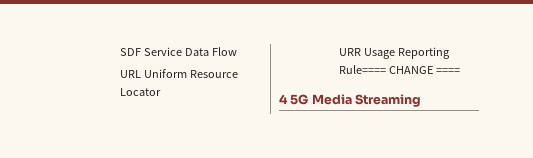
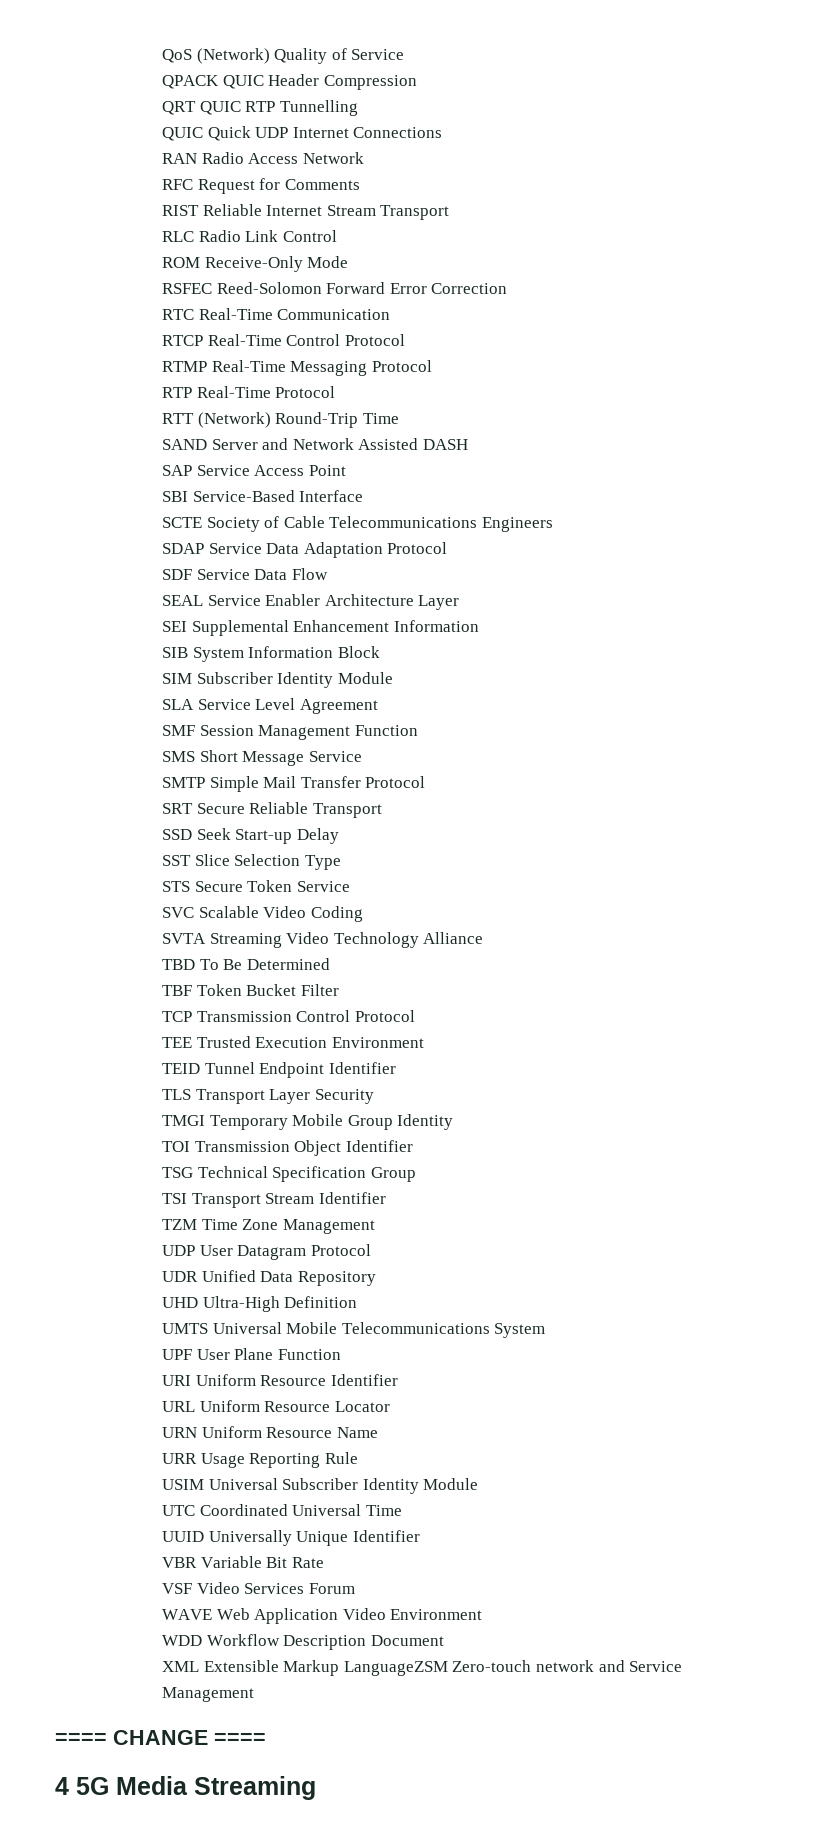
[120,47,237,56] SDF Service Data Flow -> [161,48,405,64] [161,74,417,90] [161,100,358,116] [161,126,443,141] [161,152,364,164] [161,178,360,194] [161,204,450,220] [161,230,337,242] [161,256,349,272] [161,282,508,294] [161,308,391,320] [161,334,405,346] [161,360,432,376] [161,386,336,398] [161,412,399,428] [161,438,468,450] [161,465,346,476] [161,490,364,502] [161,516,553,532] [161,542,448,558] [161,568,328,580] [161,594,460,610] [161,620,479,636] [161,646,380,662] [161,672,393,688] [161,698,378,714] [161,725,418,740] [161,750,362,766] [161,776,426,792] [161,802,382,818] [161,828,339,844] [161,854,341,870] [161,880,350,892] [161,906,363,922] [161,932,484,948] [161,958,330,970] [161,984,339,996] [161,1010,415,1022] [161,1036,424,1048] [161,1062,396,1078] [161,1089,374,1104] [161,1114,454,1130] [161,1140,413,1156] [161,1166,416,1182] [161,1192,386,1208] [161,1219,375,1234] [161,1244,371,1260] [161,1270,376,1286] [161,1296,358,1312] [161,1322,546,1338] [161,1348,341,1360] [161,1374,398,1386] QoS (Network) Quality of Service // QPACK QUIC Header Compression // QRT QUIC RTP Tunnelling // QUIC Quick UDP Internet Connections // RAN Radio Access Network // RFC Request for Comments // RIST Reliable Internet Stream Transport // RLC Radio Link Control // ROM Receive-Only Mode // RSFEC Reed-Solomon Forward Error Correction // RTC Real-Time Communication // RTCP Real-Time Control Protocol // RTMP Real-Time Messaging Protocol // RTP Real-Time Protocol // RTT (Network) Round-Trip Time // SAND Server and Network Assisted DASH // SAP Service Access Point // SBI Service-Based Interface // SCTE Society of Cable Telecommunications Engineers // SDAP Service Data Adaptation Protocol // SDF Service Data Flow // SEAL Service Enabler Architecture Layer // SEI Supplemental Enhancement Information // SIB System Information Block // SIM Subscriber Identity Module // SLA Service Level Agreement // SMF Session Management Function // SMS Short Message Service // SMTP Simple Mail Transfer Protocol // SRT Secure Reliable Transport // SSD Seek Start-up Delay // SST Slice Selection Type // STS Secure Token Service // SVC Scalable Video Coding // SVTA Streaming Video Technology Alliance // TBD To Be Determined // TBF Token Bucket Filter // TCP Transmission Control Protocol // TEE Trusted Execution Environment // TEID Tunnel Endpoint Identifier // TLS Transport Layer Security // TMGI Temporary Mobile Group Identity // TOI Transmission Object Identifier // TSG Technical Specification Group // TSI Transport Stream Identifier // TZM Time Zone Management // UDP User Datagram Protocol // UDR Unified Data Repository // UHD Ultra-High Definition // UMTS Universal Mobile Telecommunications System // UPF User Plane Function // URI Uniform Resource Identifier
(161, 92) none -> [161,1426,378,1438] // URN Uniform Resource Name
[339,65,386,74] Rule==== -> [324,1452,358,1464] [161,1478,479,1494] [161,1504,402,1516] [161,1530,420,1546] [161,1556,324,1568] [161,1582,355,1594] [161,1608,483,1624] [161,1634,444,1650] [161,1660,683,1676] [161,1687,254,1702] [55,1733,107,1745] Rule // USIM Universal Subscriber Identity Module // UTC Coordinated Universal Time // UUID Universally Unique Identifier // VBR Variable Bit Rate // VSF Video Services Forum // WAVE Web Application Video Environment // WDD Workflow Description Document // XML Extensible Markup LanguageZSM Zero-touch network and Service Management // ====

